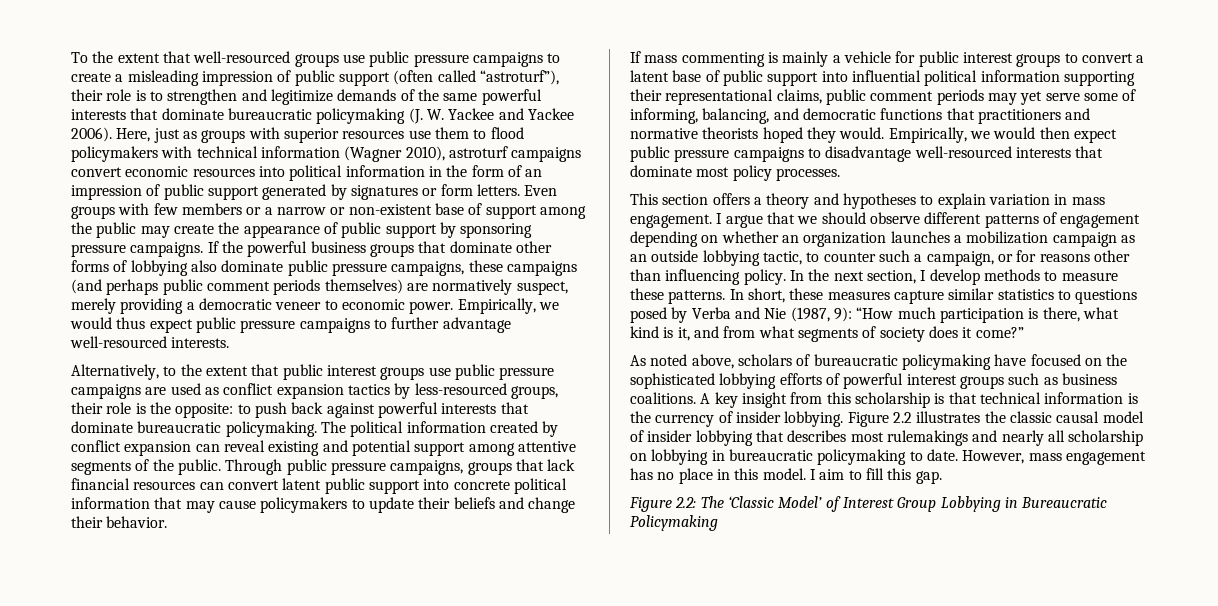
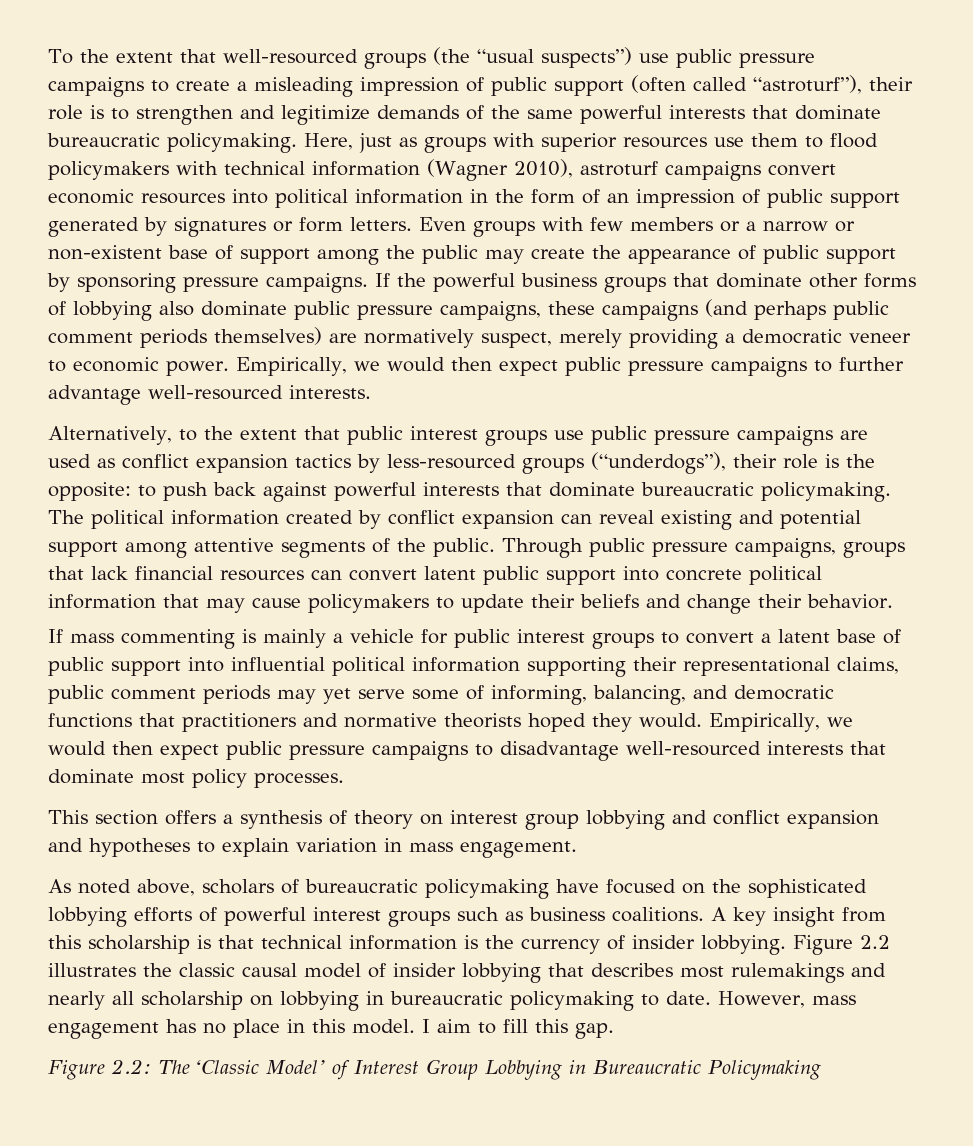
(339, 60) none -> [432,47,632,68] (the “usual suspects”)
[316,108,574,124] [71,127,112,142] policymaking (J. W. Yackee and Yackee 2006). -> [167,133,297,153] policymaking.
[116,317,146,329] thus -> [450,357,492,371] then
[510,386,558,399] groups, -> [522,452,726,474] groups (“underdogs”),
[766,193,810,209] theory -> [240,810,879,830] synthesis of theory on interest group lobbying and conflict expansion
[716,212,1141,228] [630,231,1135,247] [630,250,1130,266] [630,269,1118,285] [630,288,1138,304] [630,307,1119,323] [630,326,1024,342] I argue that we should observe different patterns of engagement depending on whether an organization launches a mobilization campaign as an outside lobbying tactic, to counter such a campaign, or for reasons other than influencing policy. In the next section, I develop methods to measure these patterns. In short, these measures capture similar statistics to questions posed by Verba and Nie (1987, 9): “How much participation is there, what kind is it, and from what segments of society does it come?” -> (577, 849) none

